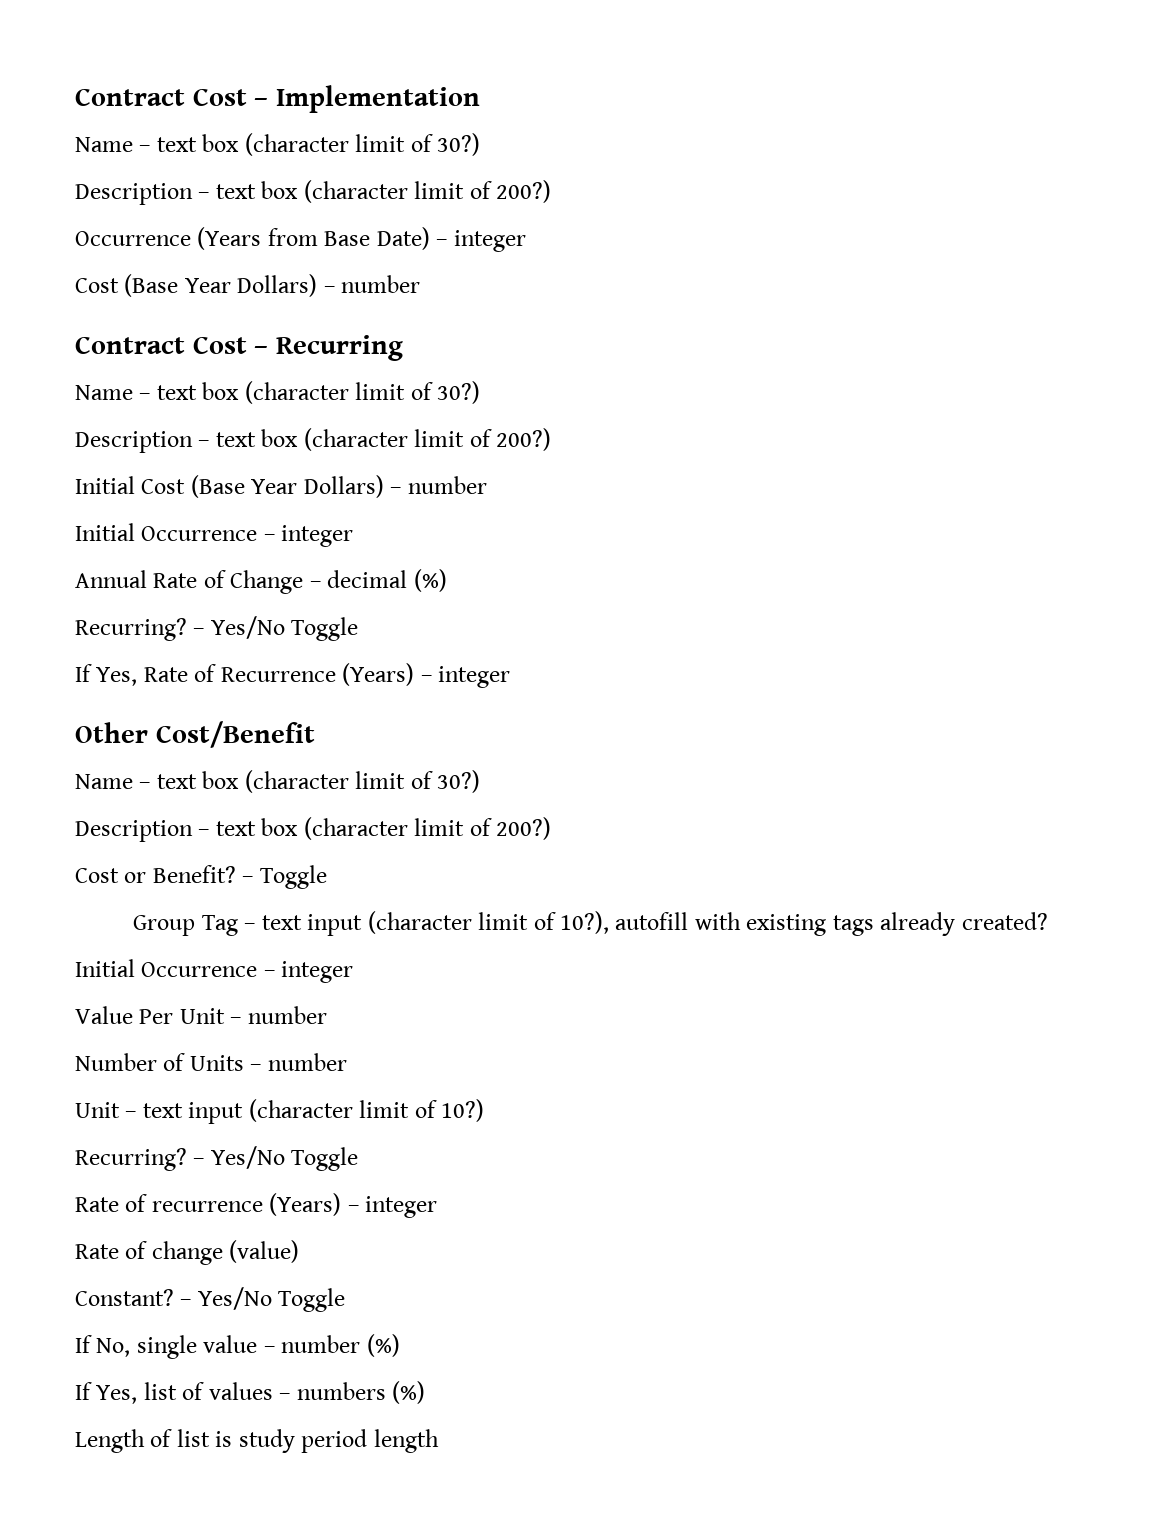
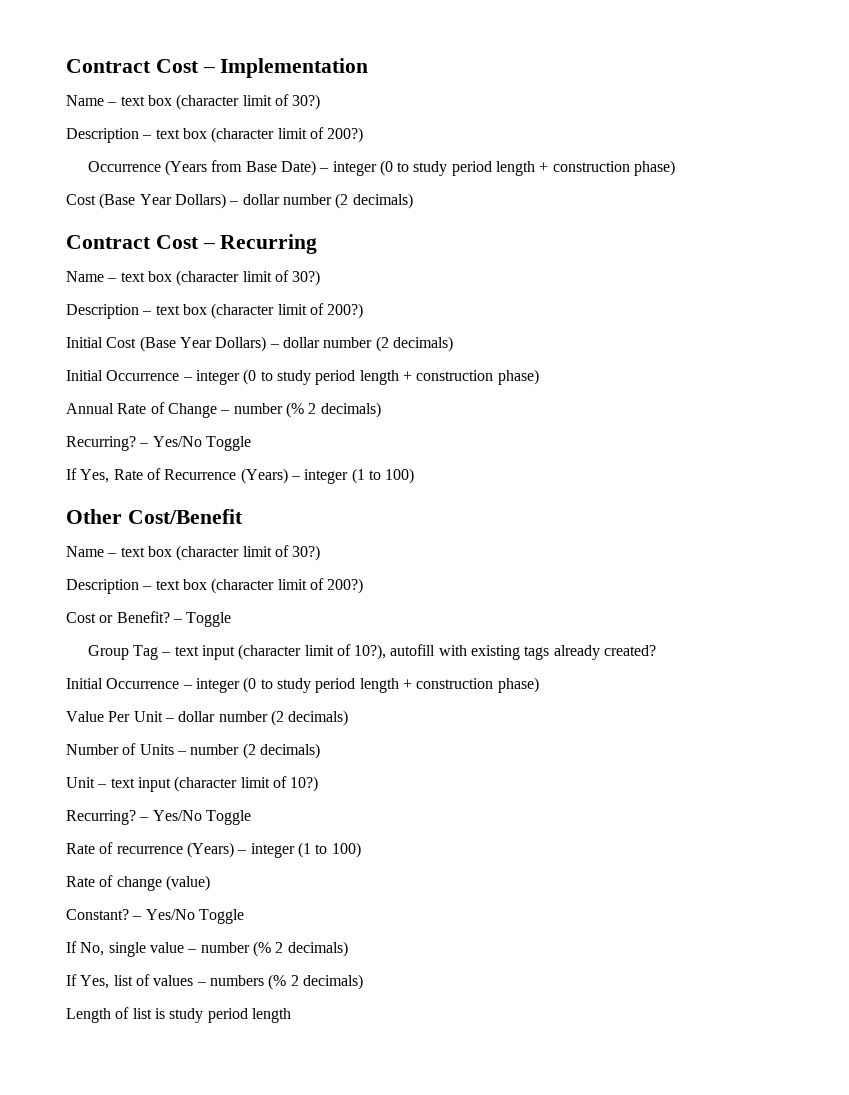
[75,274,421,297] // Cost (Base Year Dollars) – number -> [379,160,676,176] [66,193,413,209] (0 to study period length + construction phase) // Cost (Base Year Dollars) – dollar number (2 decimals)
[407,476,487,494] [75,523,354,547] number // Initial Occurrence – integer -> [282,336,453,352] [66,369,539,385] dollar number (2 decimals) // Initial Occurrence – integer (0 to study period length + construction phase)
[327,569,447,592] decimal (%) -> [233,402,381,418] number (% 2 decimals)
(511, 677) none -> [351,468,415,484] (1 to 100)
(354, 972) none -> [243,677,539,693] (0 to study period length + construction phase)
[247,1006,327,1024] number -> [178,710,349,726] dollar number (2 decimals)
(347, 1062) none -> [242,743,320,759] (2 decimals)
(438, 1207) none -> [297,842,361,858] (1 to 100)
[366,1334,400,1357] (%) -> [252,941,348,957] (% 2 decimals)
[392,1381,426,1404] (%) -> [268,974,363,990] (% 2 decimals)

